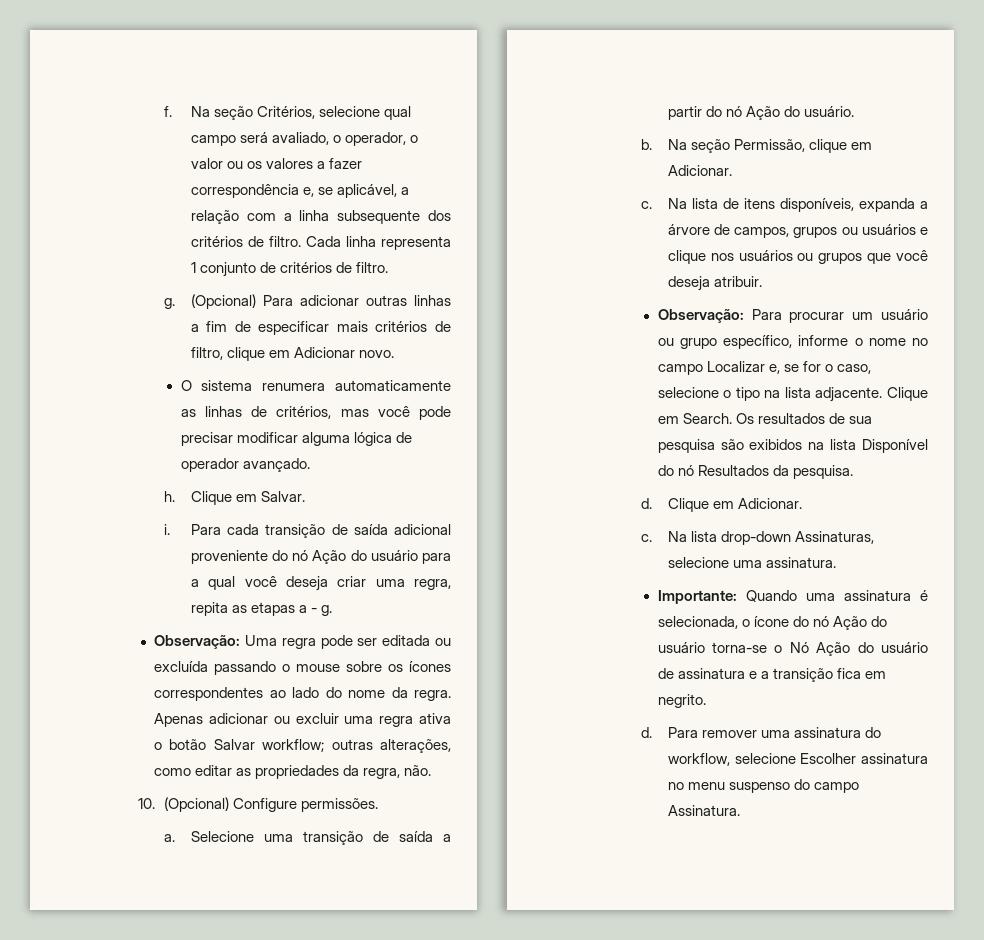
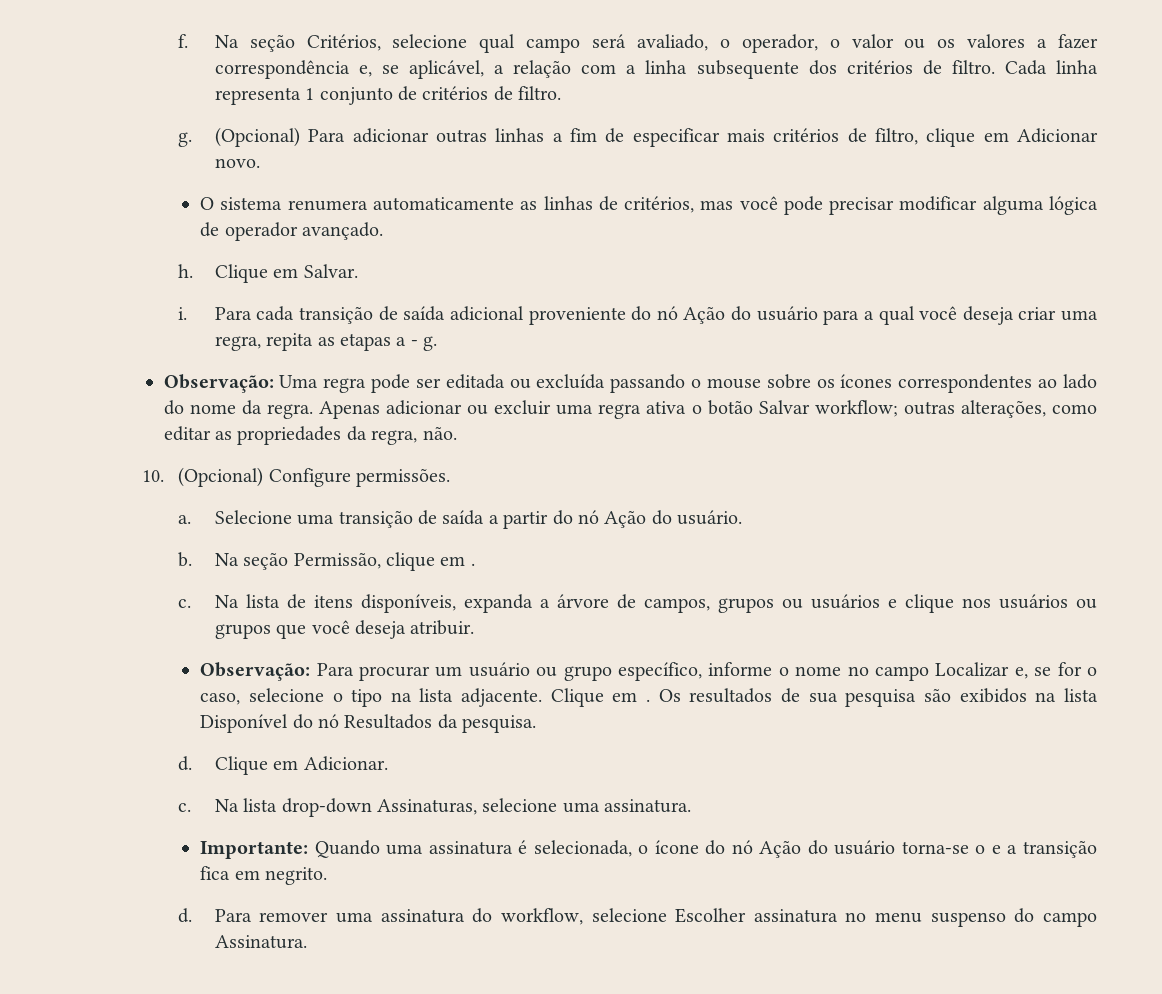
[667,165,732,176] Adicionar. -> [470,563,475,566] .
[682,413,732,424] Search. -> [646,699,651,702] .
[789,642,928,656] [657,668,745,679] Nó Ação do usuário de assinatura -> (986, 849) none

